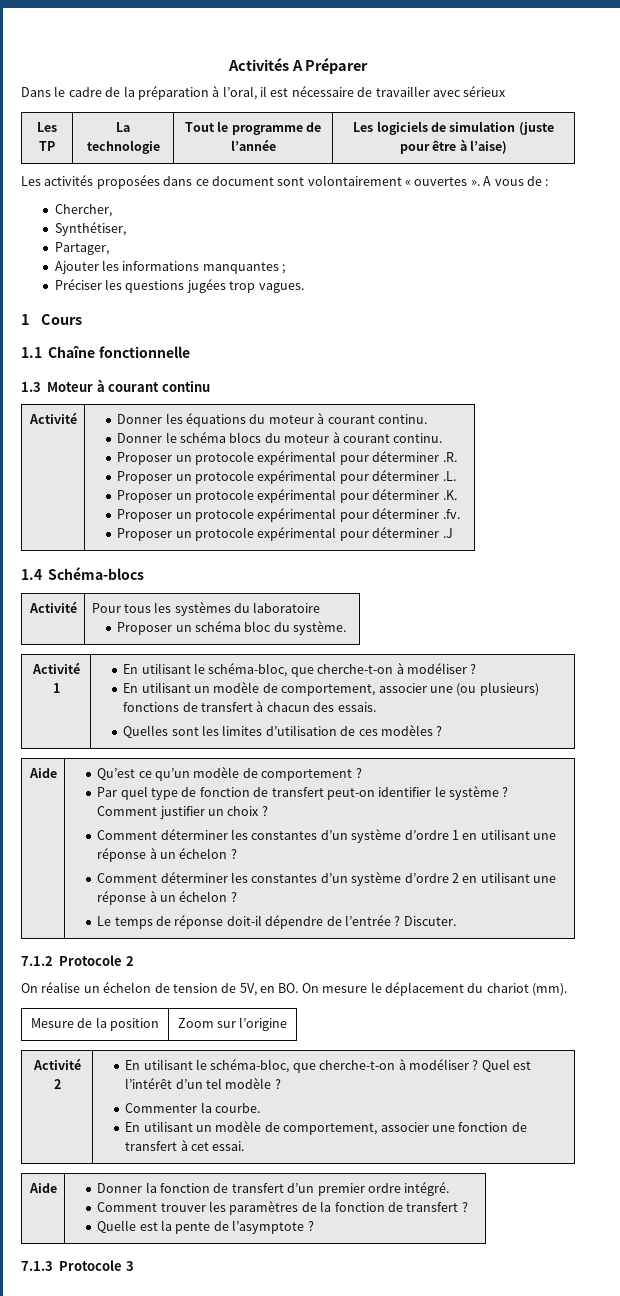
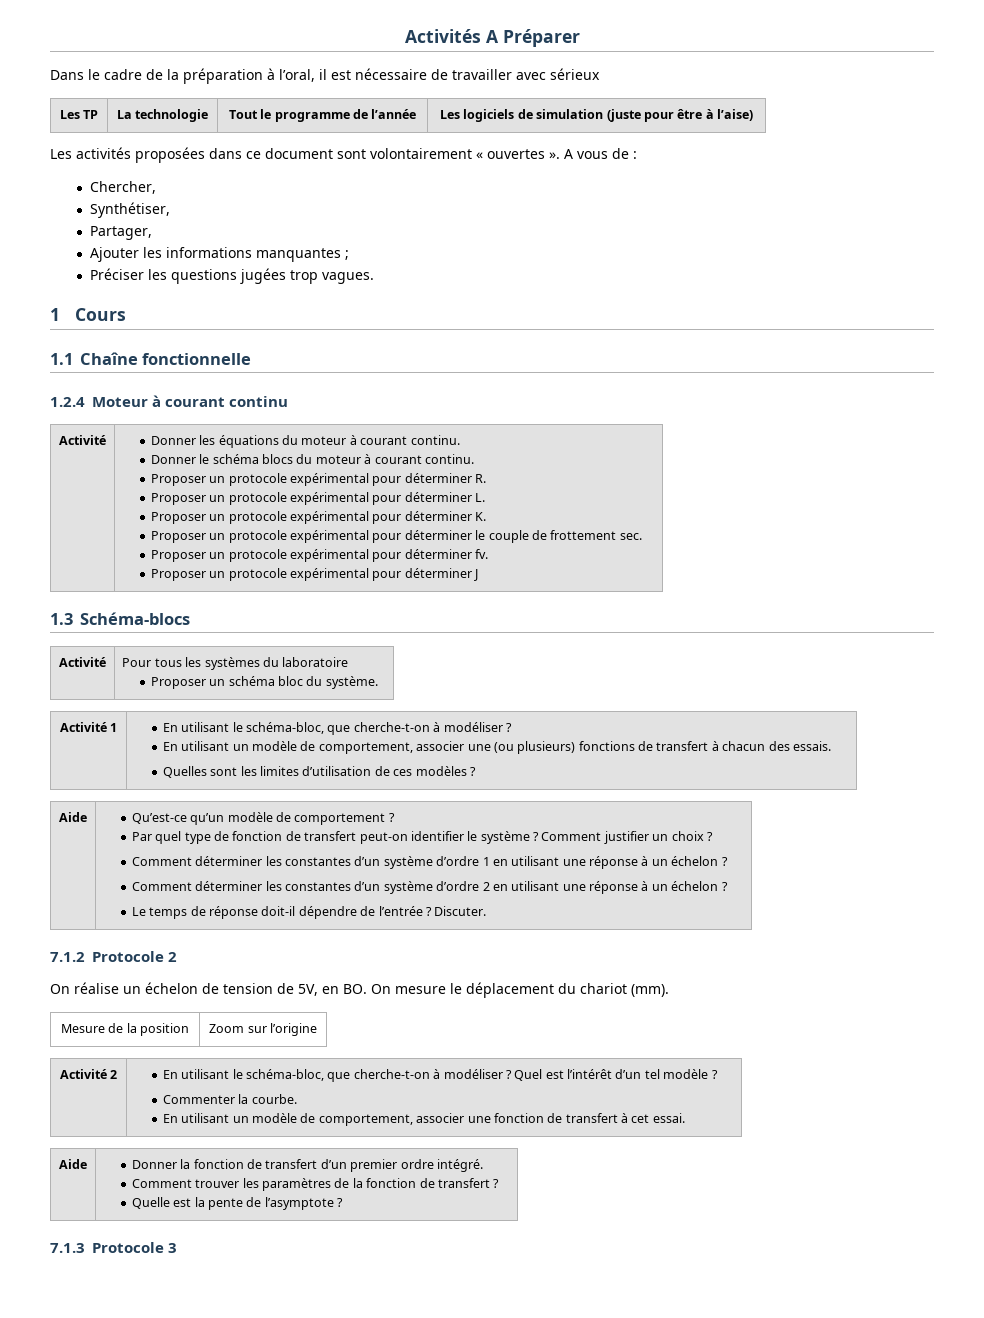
[21,382,41,392] 1.3 -> [50,397,85,407] 1.2.4
[442,452,457,462] [117,470,456,484] [117,489,457,503] [117,508,460,522] [117,527,453,541] [21,569,42,580] .R. // Proposer un protocole expérimental pour déterminer .L. // Proposer un protocole expérimental pour déterminer .K. // Proposer un protocole expérimental pour déterminer .fv. // Proposer un protocole expérimental pour déterminer .J // 1.4 -> [475,474,487,483] [150,492,486,505] [150,511,487,524] [150,530,642,543] [150,549,489,562] [150,568,479,581] [50,613,73,625] R. // Proposer un protocole expérimental pour déterminer L. // Proposer un protocole expérimental pour déterminer K. // Proposer un protocole expérimental pour déterminer le couple de frottement sec. // Proposer un protocole expérimental pour déterminer fv. // Proposer un protocole expérimental pour déterminer J // 1.3
[97,768,152,780] Qu’est ce -> [131,813,187,824] Qu’est-ce

